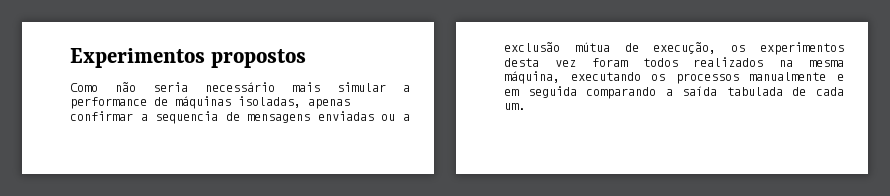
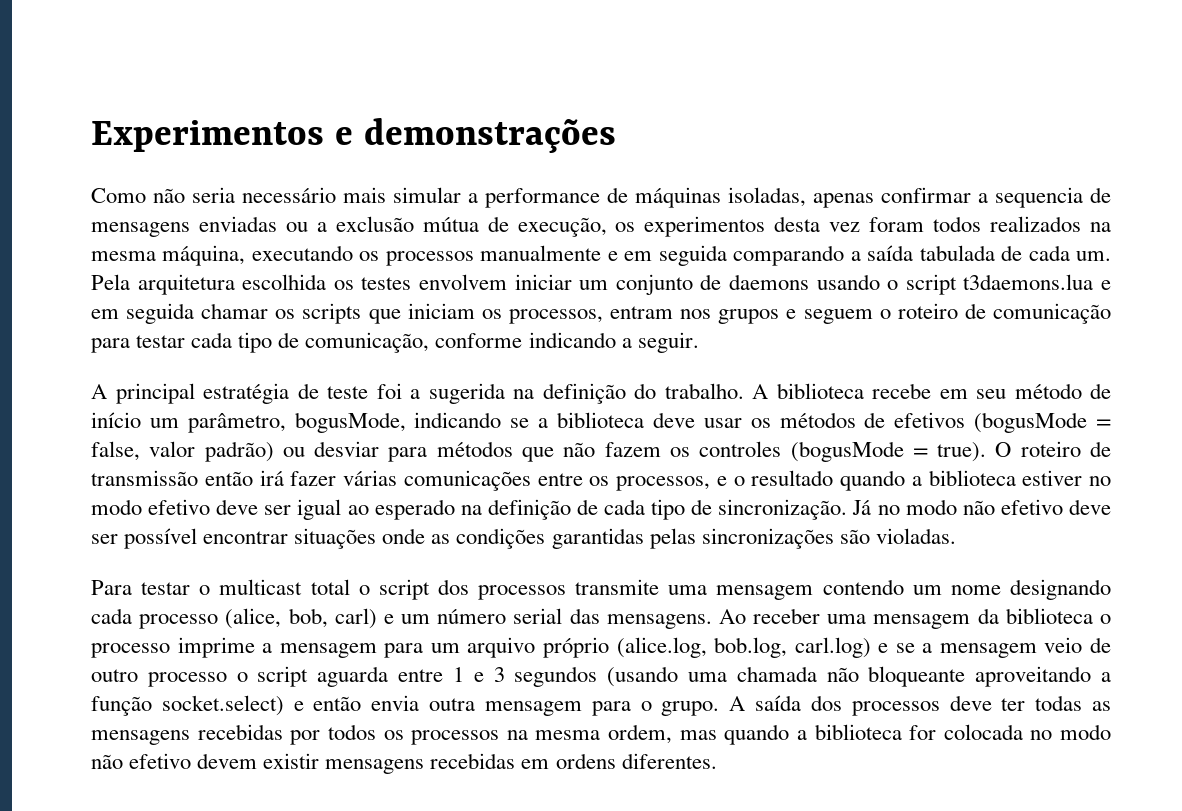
[211,49,307,68] propostos -> [334,118,616,153] e demonstrações
(525, 106) none -> [91,274,1112,295] [91,303,1111,324] [91,332,699,353] [91,383,1111,404] [91,412,1111,433] [91,441,1111,462] [91,470,1111,491] [91,499,1111,520] [91,528,956,549] [91,579,1111,600] [91,608,1111,629] [91,637,1111,658] [91,666,1111,687] [91,695,1112,716] [91,724,1111,745] [91,753,717,774] Pela arquitetura escolhida os testes envolvem iniciar um conjunto de daemons usando o script t3daemons.lua e em seguida chamar os scripts que iniciam os processos, entram nos grupos e seguem o roteiro de comunicação para testar cada tipo de comunicação, conforme indicando a seguir. // A principal estratégia de teste foi a sugerida na definição do trabalho. A biblioteca recebe em seu método de início um parâmetro, bogusMode, indicando se a biblioteca deve usar os métodos de efetivos (bogusMode = false, valor padrão) ou desviar para métodos que não fazem os controles (bogusMode = true). O roteiro de transmissão então irá fazer várias comunicações entre os processos, e o resultado quando a biblioteca estiver no modo efetivo deve ser igual ao esperado na definição de cada tipo de sincronização. Já no modo não efetivo deve ser possível encontrar situações onde as condições garantidas pelas sincronizações são violadas. // Para testar o multicast total o script dos processos transmite uma mensagem contendo um nome designando cada processo (alice, bob, carl) e um número serial das mensagens. Ao receber uma mensagem da biblioteca o processo imprime a mensagem para um arquivo próprio (alice.log, bob.log, carl.log) e se a mensagem veio de outro processo o script aguarda entre 1 e 3 segundos (usando uma chamada não bloqueante aproveitando a função socket.select) e então envia outra mensagem para o grupo. A saída dos processos deve ter todas as mensagens recebidas por todos os processos na mesma ordem, mas quando a biblioteca for colocada no modo não efetivo devem existir mensagens recebidas em ordens diferentes.

